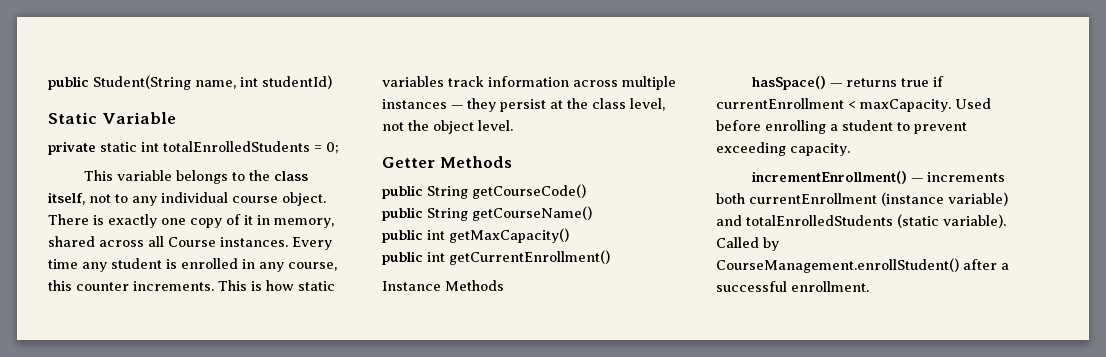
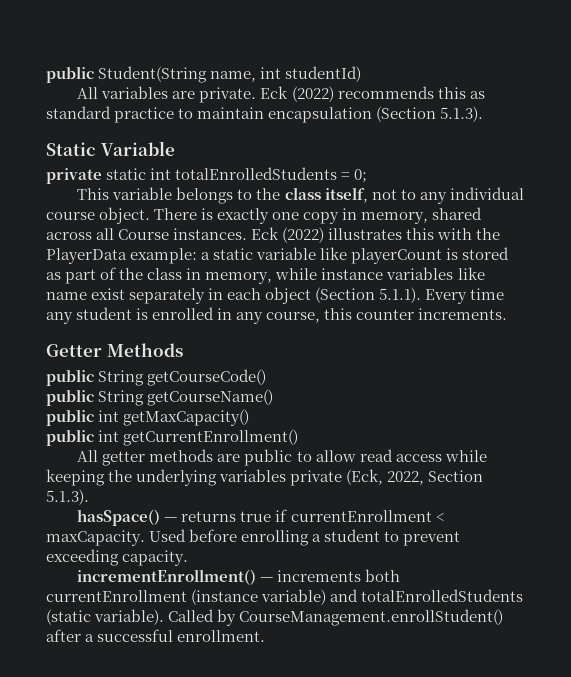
(332, 82) none -> [77,86,485,103] [46,106,484,123] // All variables are private. Eck (2022) recommends this as standard practice to maintain encapsulation (Section 5.1.3).
[226,214,253,225] of it -> (340, 218) none
(288, 242) none -> [251,227,501,243] [46,247,510,264] [46,267,485,284] [46,287,422,304] Eck (2022) illustrates this with the PlayerData example: a static variable like playerCount is stored as part of the class in memory, while instance variables like name exist separately in each object (Section 5.1.1).
[218,280,335,291] [382,76,676,90] [382,98,665,112] [382,120,513,134] This is how static variables track information across multiple instances — they persist at the class level, not the object level. -> (508, 314) none
[382,280,504,291] Instance Methods -> [77,449,487,466] [46,469,484,486] [46,489,89,505] All getter methods are public to allow read access while keeping the underlying variables private (Eck, 2022, Section 5.1.3).

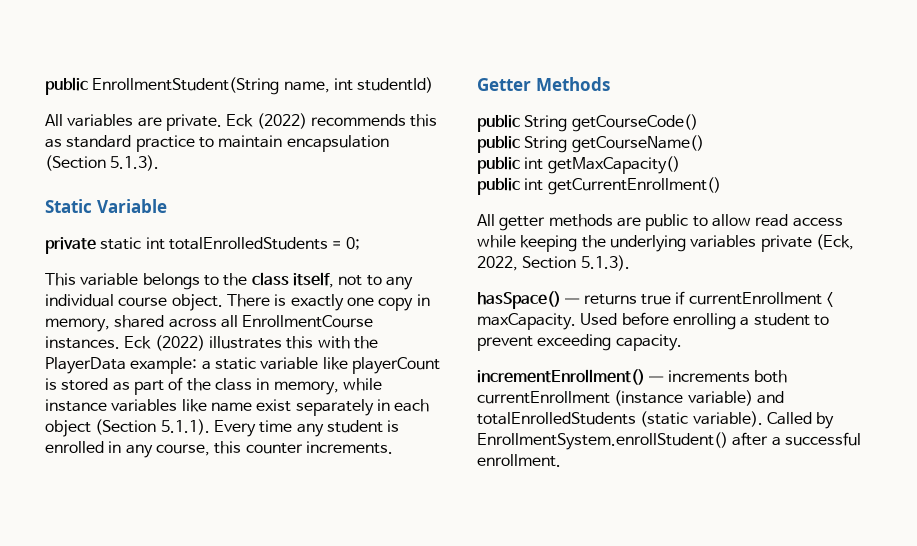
[46,66,208,83] public Student(String -> [45,77,280,95] public EnrollmentStudent(String
[118,229,170,240] Course -> [242,315,374,328] EnrollmentCourse
[239,609,504,626] CourseManagement.enrollStudent() -> [477,432,728,450] EnrollmentSystem.enrollStudent()

